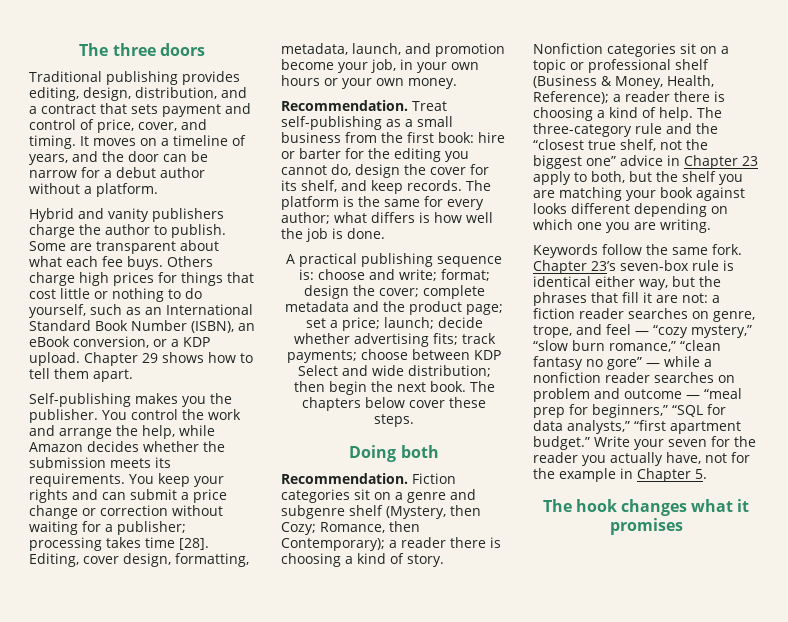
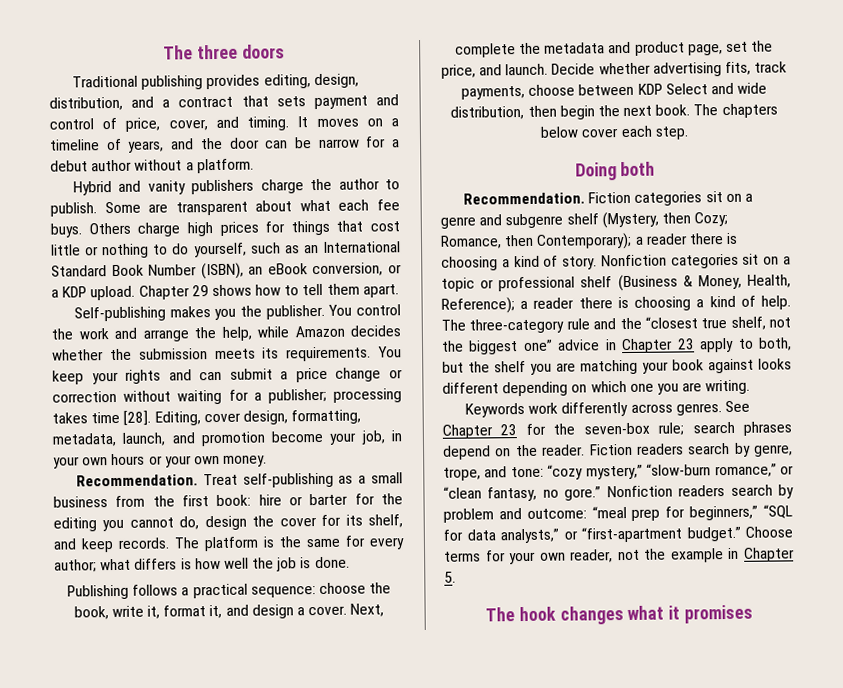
[286,253,502,267] [298,269,490,281] [303,285,485,299] [285,301,503,315] [305,317,483,331] [293,333,496,347] [287,350,357,363] A practical publishing sequence is: choose and write; format; design the cover; complete metadata and the product page; set a price; launch; decide whether advertising fits; track payments; -> [66,582,392,600] [73,603,385,620] [454,40,774,58] [440,61,788,79] [460,85,525,100] Publishing follows a practical sequence: choose the book, write it, format it, and design a cover. Next, complete the metadata and product page, set the price, and launch. Decide whether advertising fits, track payments,
[407,365,491,377] distribution; -> [450,105,525,120] distribution,
[449,397,486,408] [374,414,414,427] these steps. -> [620,125,689,140] each step.
[602,244,742,255] [533,260,734,274] [533,276,721,290] [533,292,720,306] [533,308,755,322] [533,324,752,338] [533,340,721,352] [533,356,712,370] [533,372,735,383] [533,388,700,402] follow the same fork. Chapter 23’s seven-box rule is identical either way, but the phrases that fill it are not: a fiction reader searches on genre, trope, and feel — “cozy mystery,” “slow burn romance,” “clean fantasy no gore” — while a nonfiction reader searches on problem and outcome — -> [528,400,750,417] [442,421,792,439] [442,442,793,460] [443,463,794,481] [443,484,794,502] [443,508,587,523] work differently across genres. See Chapter 23 for the seven-box rule; search phrases depend on the reader. Fiction readers search by genre, trope, and tone: “cozy mystery,” “slow-burn romance,” or “clean fantasy, no gore.” Nonfiction readers search by problem and outcome:
[634,420,741,434] [533,436,756,450] [533,452,750,466] “first apartment budget.” Write your seven for the reader you actually have, not for -> [563,526,793,543] [444,549,640,565] or “first-apartment budget.” Choose terms for your own reader, not

